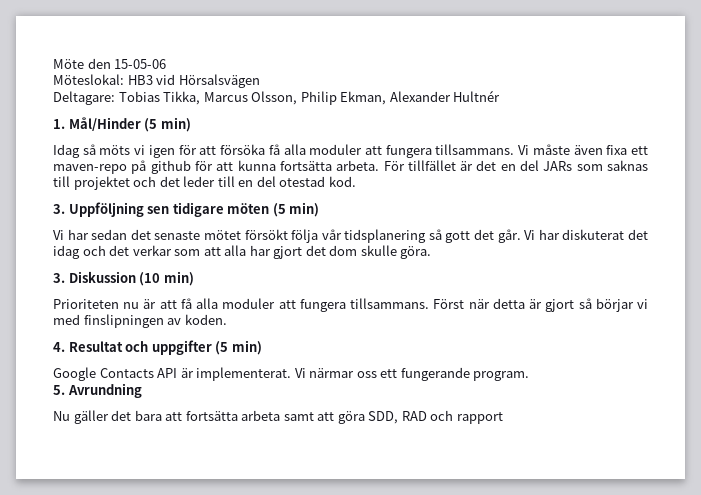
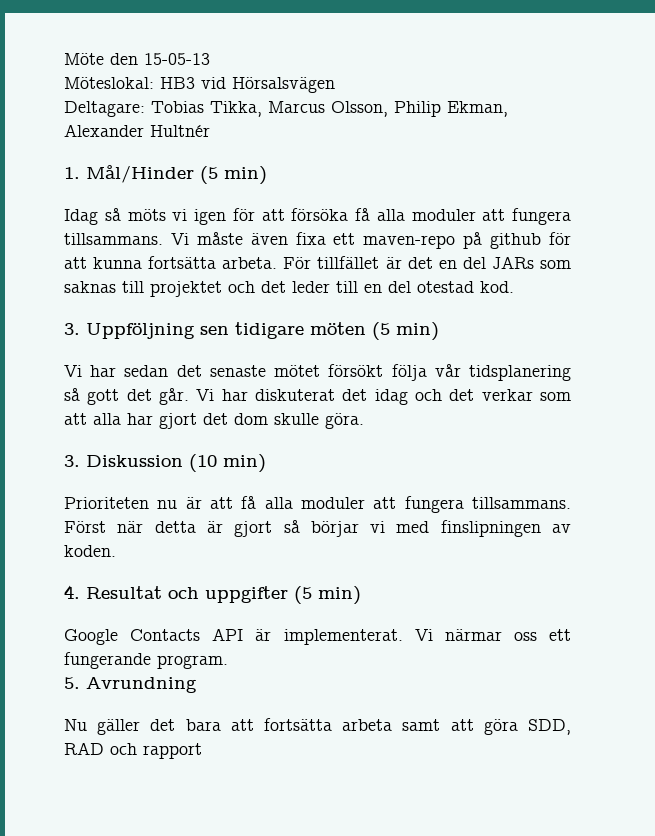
[114,59,167,69] 15-05-06 -> [144,53,210,65] 15-05-13

